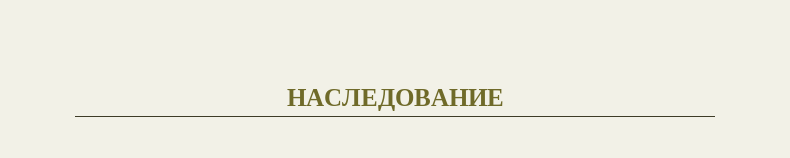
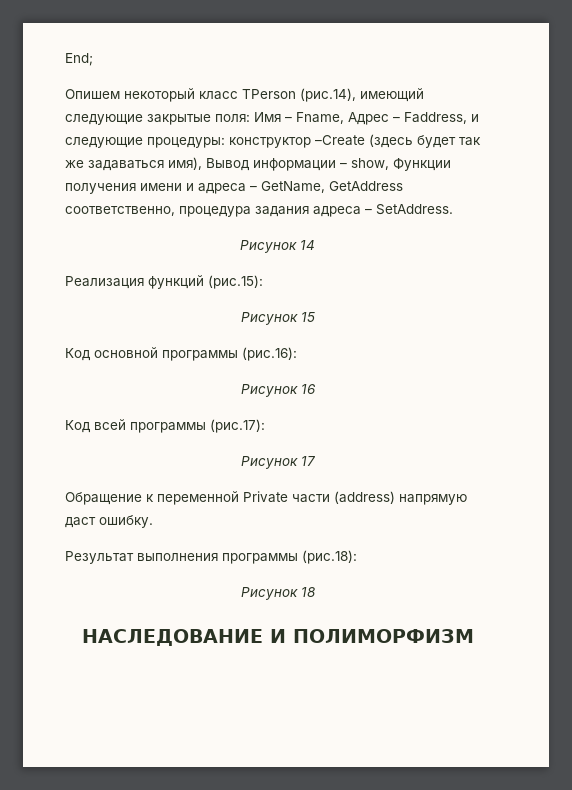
[286,89,504,111] НАСЛЕДОВАНИЕ -> [65,53,93,66] [65,88,424,102] [65,112,479,125] [65,134,481,148] [65,157,451,171] [65,181,403,194] [65,204,453,217] [240,240,315,253] [65,275,263,289] [240,312,315,325] [65,347,297,361] [240,384,316,397] [65,419,265,433] [240,456,316,469] [65,491,467,505] [65,515,153,528] [65,550,357,564] [240,587,316,600] [81,629,474,646] End; // Опишем некоторый класс TPerson (рис.14), имеющий следующие закрытые поля: Имя – Fname, Адрес – Faddress, и следующие процедуры: конструктор –Create (здесь будет так же задаваться имя), Вывод информации – show, Функции получения имени и адреса – GetName, GetAddress соответственно, процедура задания адреса – SetAddress. // Рисунок 14 // Реализация функций (рис.15): // Рисунок 15 // Код основной программы (рис.16): // Рисунок 16 // Код всей программы (рис.17): // Рисунок 17 // Обращение к переменной Private части (address) напрямую даст ошибку. // Результат выполнения программы (рис.18): // Рисунок 18 // НАСЛЕДОВАНИЕ И ПОЛИМОРФИЗМ

